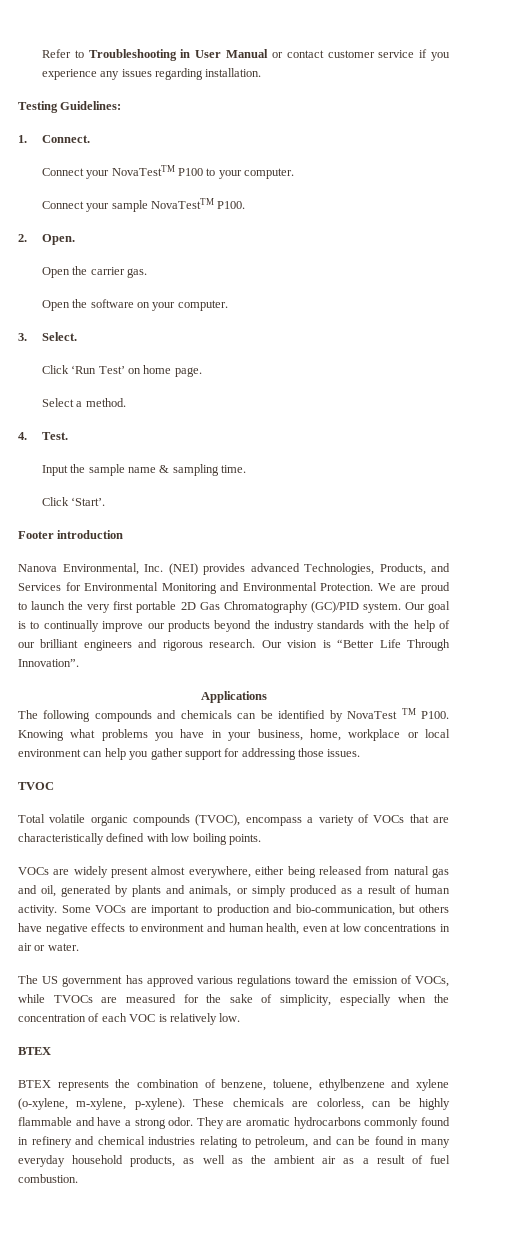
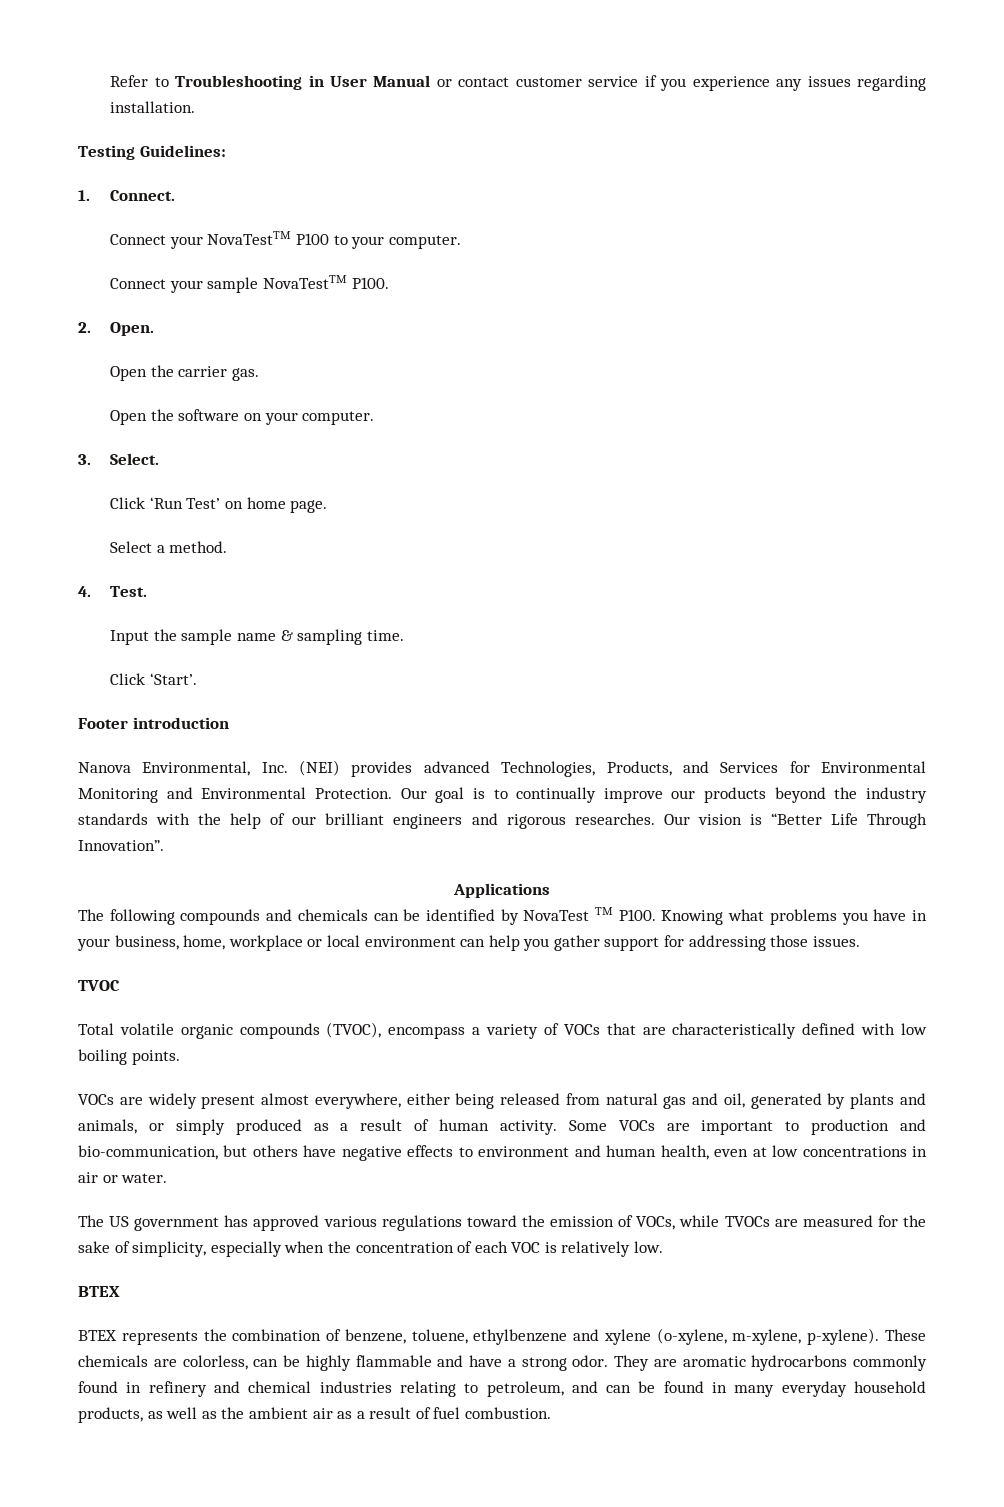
[377,582,450,594] [18,601,401,613] We are proud to launch the very first portable 2D Gas Chromatography (GC)/PID system. -> (392, 793) none
[209,639,256,648] research. -> [574,813,655,825] researches.

